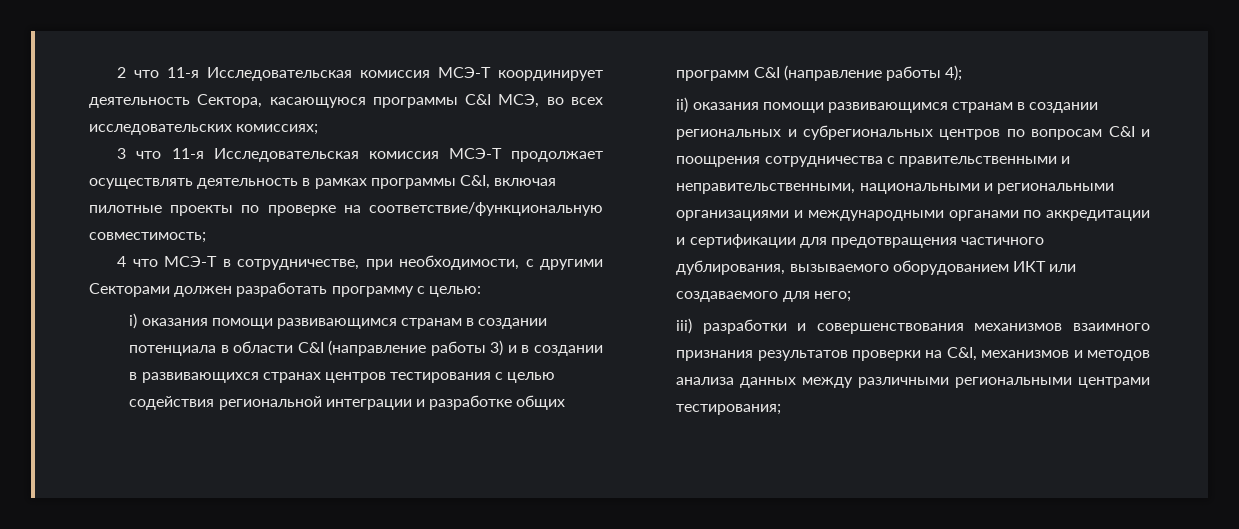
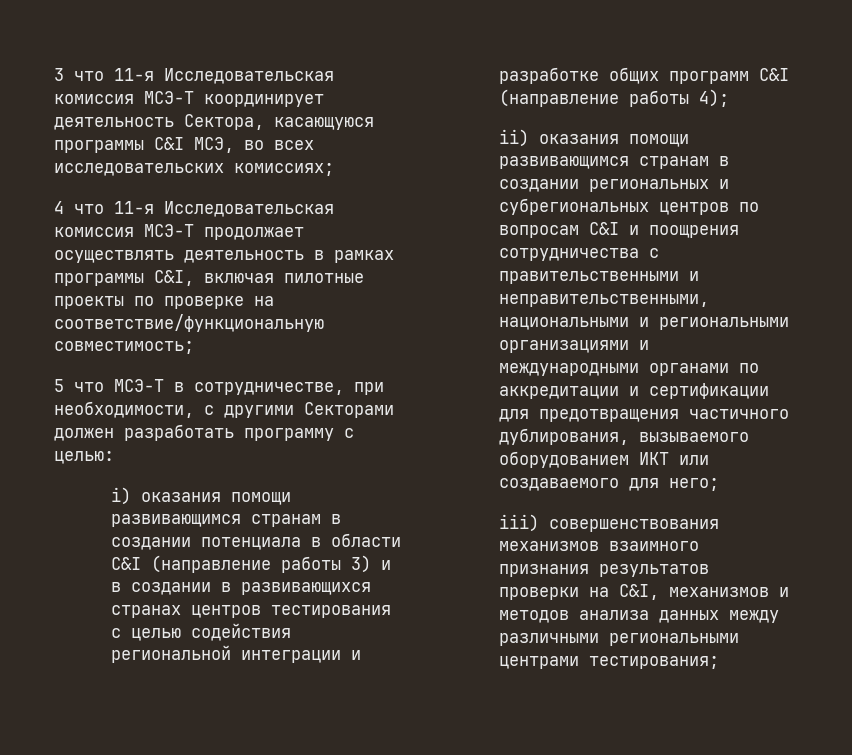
[117,67,127,78] 2 -> [54,68,64,81] 3
[117,148,127,159] 3 -> [54,201,64,214] 4
[117,256,127,267] 4 -> [54,379,64,392] 5
[702,319,807,334] разработки и -> (539, 523) none

